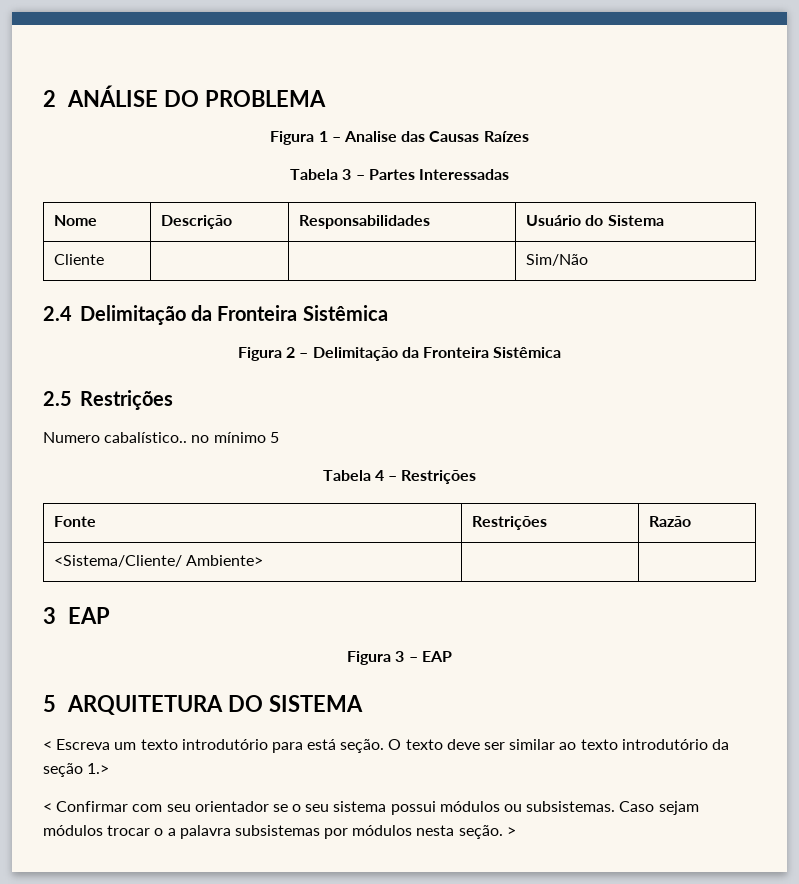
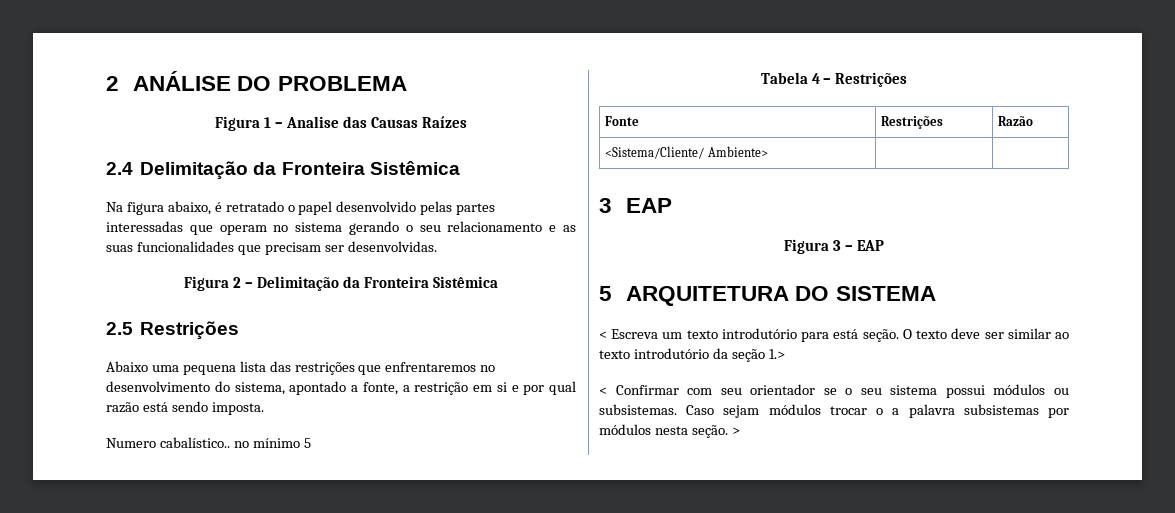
[290,169,509,180] [54,215,98,226] [161,215,233,229] [299,215,431,229] [526,215,664,226] [54,254,105,265] [526,254,589,266] // Tabela 3 – Partes Interessadas // Nome | Descrição | Responsabilidades | Usuário do Sistema // Cliente | | | Sim/Não -> (467, 122) none
(388, 313) none -> [106,201,496,215] [106,221,576,235] [106,241,437,255] // Na figura abaixo, é retratado o papel desenvolvido pelas partes interessadas que operam no sistema gerando o seu relacionamento e as suas funcionalidades que precisam ser desenvolvidas.
(173, 400) none -> [106,361,496,375] [106,381,576,395] [106,401,264,415] // Abaixo uma pequena lista das restrições que enfrentaremos no desenvolvimento do sistema, apontado a fonte, a restrição em si e por qual razão está sendo imposta.

